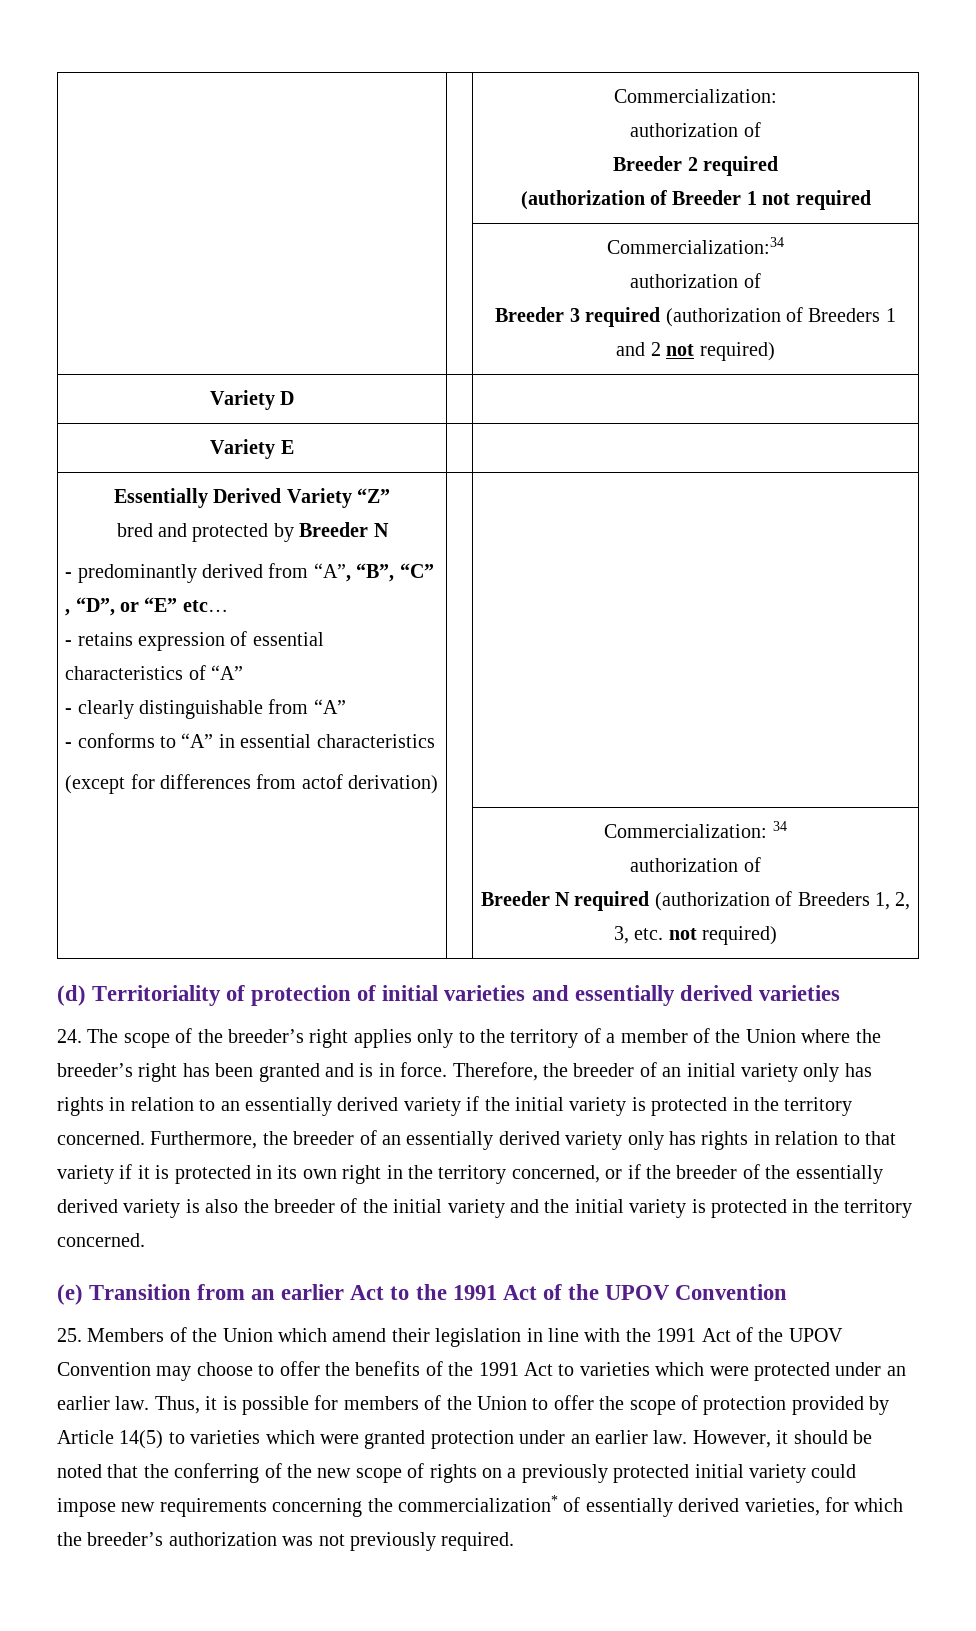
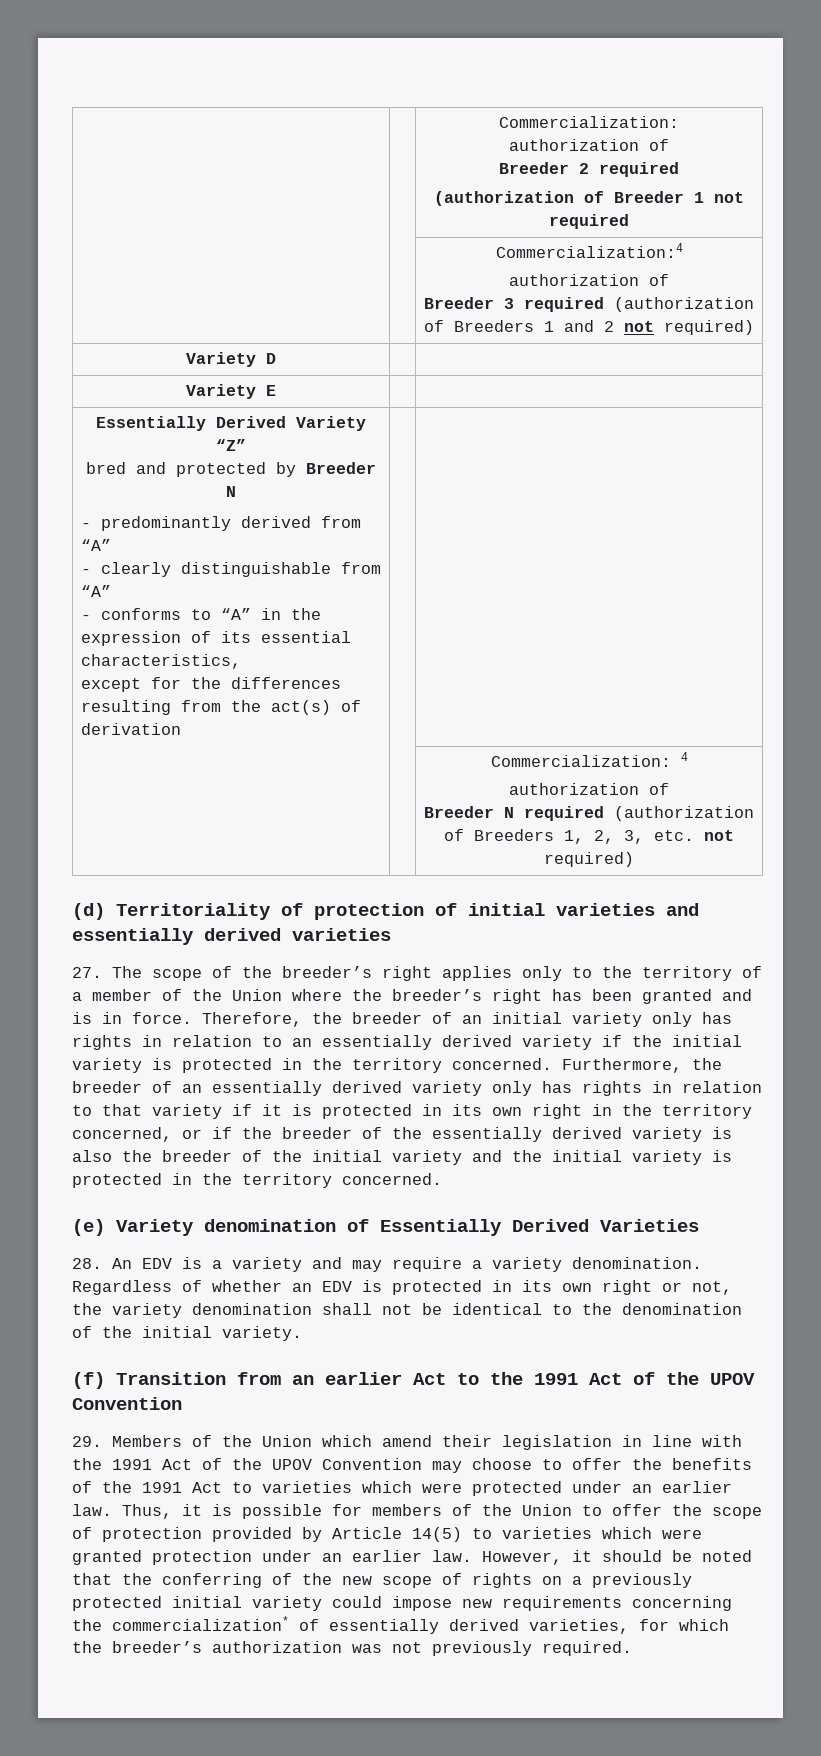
[607,237,784,254] Commercialization:34 -> [495,243,683,258] Commercialization:4
[313,563,434,582] [65,597,228,616] [65,631,324,651] [65,665,206,680] “A”, “B”, “C” , “D”, or “E” etc… // - retains expression of essential characteristics of -> (361, 522) none
[240,734,435,748] [65,774,439,794] [604,821,787,838] essential characteristics // (except for differences from actof derivation) | | // | | Commercialization: 34 -> [290,608,321,620] [80,631,351,646] [80,654,241,669] [80,677,341,692] [80,700,361,715] [80,723,181,735] [490,752,688,767] the expression of its essential characteristics, // except for the differences resulting from the act(s) of derivation | | // | | Commercialization: 4
[57,1029,82,1043] 24. -> [72,967,102,978] 27.
(83, 1294) none -> [116,1219,699,1236] [72,1257,702,1272] [72,1280,732,1295] [72,1303,742,1318] [72,1326,302,1341] [72,1372,105,1389] Variety denomination of Essentially Derived Varieties // 28. An EDV is a variety and may require a variety denomination. Regardless of whether an EDV is protected in its own right or not, the variety denomination shall not be identical to the denomination of the initial variety. // (f)
[57,1328,82,1342] 25. -> [72,1436,102,1447] 29.

